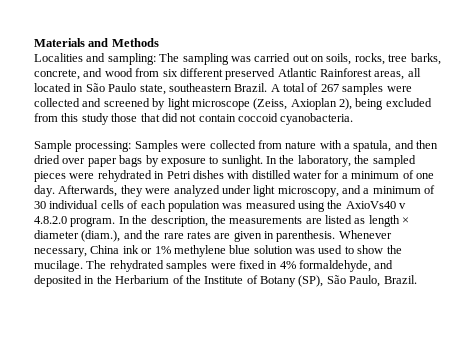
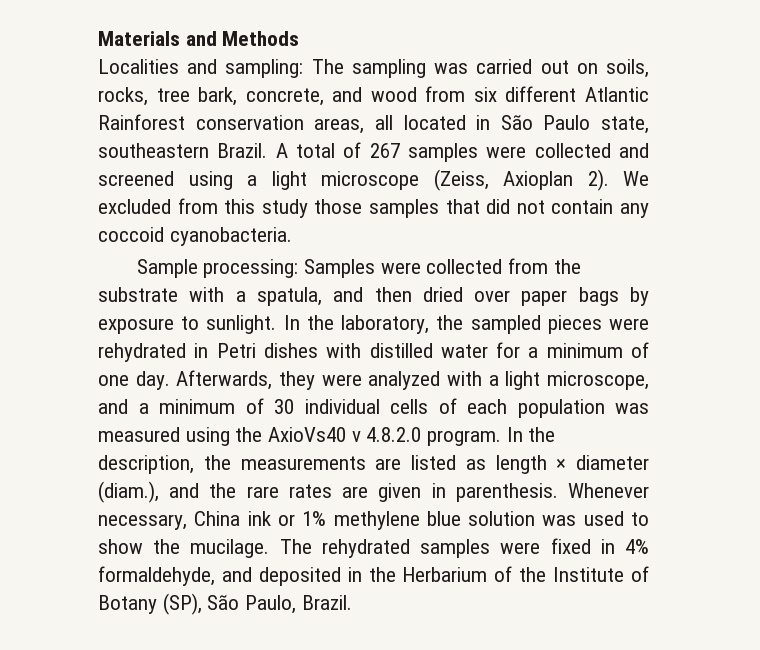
[410,53,441,65] barks, -> [198,87,238,106] bark,
[225,68,276,80] preserved -> (577, 94) none
(372, 72) none -> [195,115,304,130] conservation
[152,98,166,110] by -> [188,171,257,190] using a
[339,98,384,110] 2), being -> [587,169,649,191] 2). We
(138, 117) none -> [369,199,439,218] samples
(236, 118) none -> [620,203,650,218] any
[285,141,317,149] nature -> [553,259,581,274] [98,287,178,302] the substrate
[221,185,339,197] under light microscopy, -> [447,371,649,390] with a light microscope,

